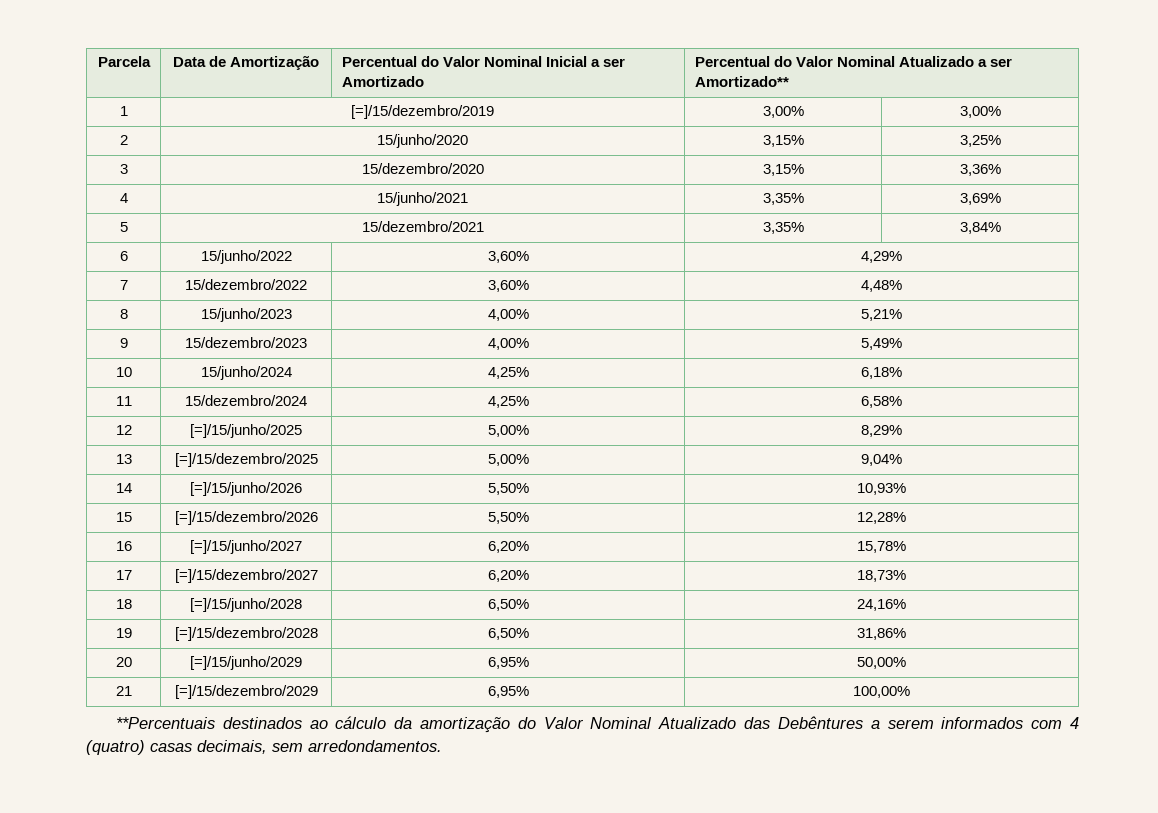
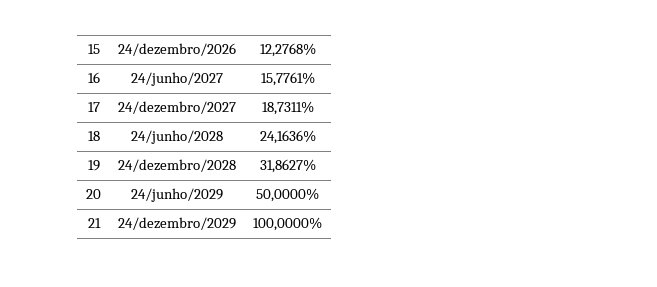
[97,56,151,67] [172,55,320,70] [341,56,626,67] [341,76,424,87] [694,56,1013,67] [694,76,789,87] [119,106,128,116] [351,105,494,119] [762,106,804,118] [959,106,1001,118] [119,135,128,145] [377,134,468,148] [762,135,804,147] [959,135,1001,147] [119,164,128,174] [361,163,484,174] [762,164,804,176] [959,164,1001,176] [119,193,128,203] [377,192,468,206] [762,193,804,205] [959,193,1001,205] [119,222,128,232] [361,221,484,232] [762,222,804,234] [959,222,1001,234] [119,251,128,261] [200,250,292,264] [487,251,529,263] [861,251,902,263] [119,280,128,290] [185,279,307,290] [487,280,529,292] [861,280,902,292] [119,309,128,319] [200,308,292,322] [487,309,529,321] [861,309,902,321] [119,338,128,348] [185,337,307,348] [487,338,529,350] [861,338,902,350] [115,367,132,377] [200,366,292,380] [487,367,529,379] [861,367,902,379] [115,396,132,406] [185,395,307,406] [487,396,529,408] [861,396,902,408] [115,425,132,435] [190,424,302,438] [487,425,529,437] [861,425,902,437] [115,454,132,464] [174,453,318,467] [487,454,529,466] [861,454,902,466] [115,483,132,493] [190,482,302,496] [487,483,529,495] [857,483,906,495] [115,512,132,522] [174,511,318,525] [487,512,529,524] [857,512,906,524] [115,541,132,551] [190,540,302,554] [487,541,529,553] [857,541,906,553] [115,570,132,580] [174,569,318,583] [487,570,529,582] [857,570,906,582] [115,599,132,609] [190,598,302,612] [487,599,529,611] [857,599,906,611] [115,628,132,638] [174,627,318,641] [487,628,529,640] [857,628,906,640] [115,657,132,667] [190,656,302,670] [487,657,529,669] [857,657,906,669] [115,686,132,696] [174,685,318,699] [487,686,529,698] [853,686,910,698] [115,716,1079,733] [86,740,442,755] Parcela | Data de Amortização | Percentual do Valor Nominal Inicial a ser Amortizado | Percentual do Valor Nominal Atualizado a ser Amortizado** // 1 | [=]/15/dezembro/2019 | 3,00% | 3,00% // 2 | 15/junho/2020 | 3,15% | 3,25% // 3 | 15/dezembro/2020 | 3,15% | 3,36% // 4 | 15/junho/2021 | 3,35% | 3,69% // 5 | 15/dezembro/2021 | 3,35% | 3,84% // 6 | 15/junho/2022 | 3,60% | 4,29% // 7 | 15/dezembro/2022 | 3,60% | 4,48% // 8 | 15/junho/2023 | 4,00% | 5,21% // 9 | 15/dezembro/2023 | 4,00% | 5,49% // 10 | 15/junho/2024 | 4,25% | 6,18% // 11 | 15/dezembro/2024 | 4,25% | 6,58% // 12 | [=]/15/junho/2025 | 5,00% | 8,29% // 13 | [=]/15/dezembro/2025 | 5,00% | 9,04% // 14 | [=]/15/junho/2026 | 5,50% | 10,93% // 15 | [=]/15/dezembro/2026 | 5,50% | 12,28% // 16 | [=]/15/junho/2027 | 6,20% | 15,78% // 17 | [=]/15/dezembro/2027 | 6,20% | 18,73% // 18 | [=]/15/junho/2028 | 6,50% | 24,16% // 19 | [=]/15/dezembro/2028 | 6,50% | 31,86% // 20 | [=]/15/junho/2029 | 6,95% | 50,00% // 21 | [=]/15/dezembro/2029 | 6,95% | 100,00% // **Percentuais destinados ao cálculo da amortização do Valor Nominal Atualizado das Debêntures a serem informados com 4 (quatro) casas decimais, sem arredondamentos. -> [87,44,100,54] [118,43,236,56] [259,43,316,57] [87,72,100,83] [131,72,223,86] [260,72,315,86] [87,102,100,112] [118,101,236,114] [261,101,314,115] [87,131,100,141] [131,130,223,144] [259,130,316,144] [87,160,100,171] [118,159,236,172] [259,159,316,173] [86,189,101,199] [131,188,223,202] [256,188,319,202] [87,218,101,228] [118,217,236,230] [253,217,322,231] 15 | 24/dezembro/2026 | 12,2768% // 16 | 24/junho/2027 | 15,7761% // 17 | 24/dezembro/2027 | 18,7311% // 18 | 24/junho/2028 | 24,1636% // 19 | 24/dezembro/2028 | 31,8627% // 20 | 24/junho/2029 | 50,0000% // 21 | 24/dezembro/2029 | 100,0000%

